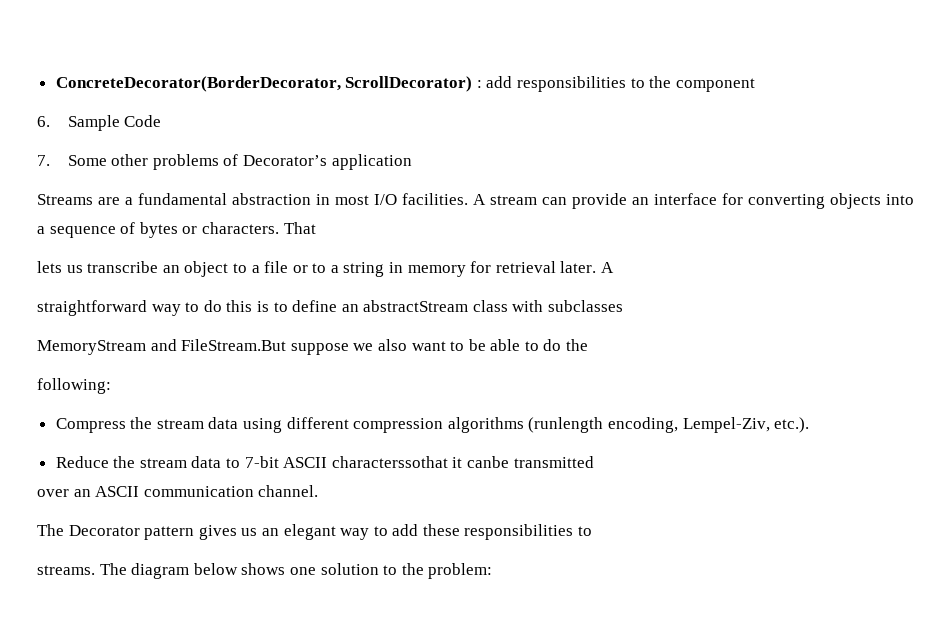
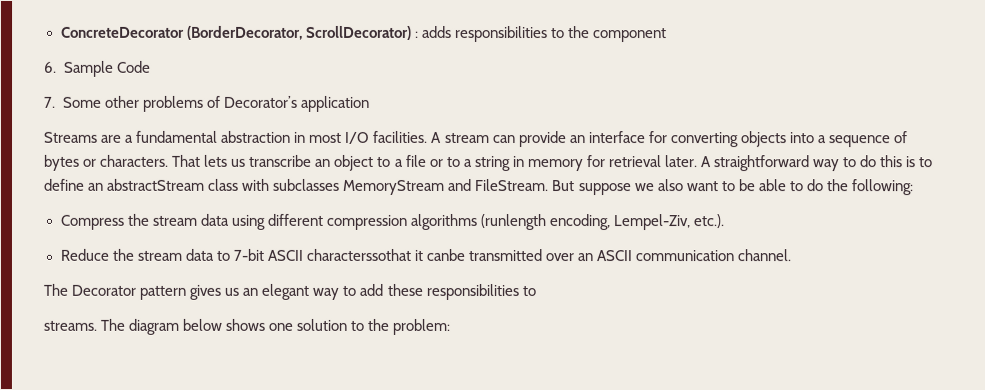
[55,76,341,92] ConcreteDecorator(BorderDecorator, -> [60,25,303,40] ConcreteDecorator (BorderDecorator,
[486,76,513,88] add -> [421,25,452,38] adds
(316, 228) // -> (202, 160) none
(615, 267) // -> (713, 162) none
(624, 306) // -> (341, 184) none
[181,339,287,351] FileStream.But -> [475,178,576,192] FileStream. But
(589, 345) // -> (849, 185) none
(594, 462) // -> (543, 255) none

